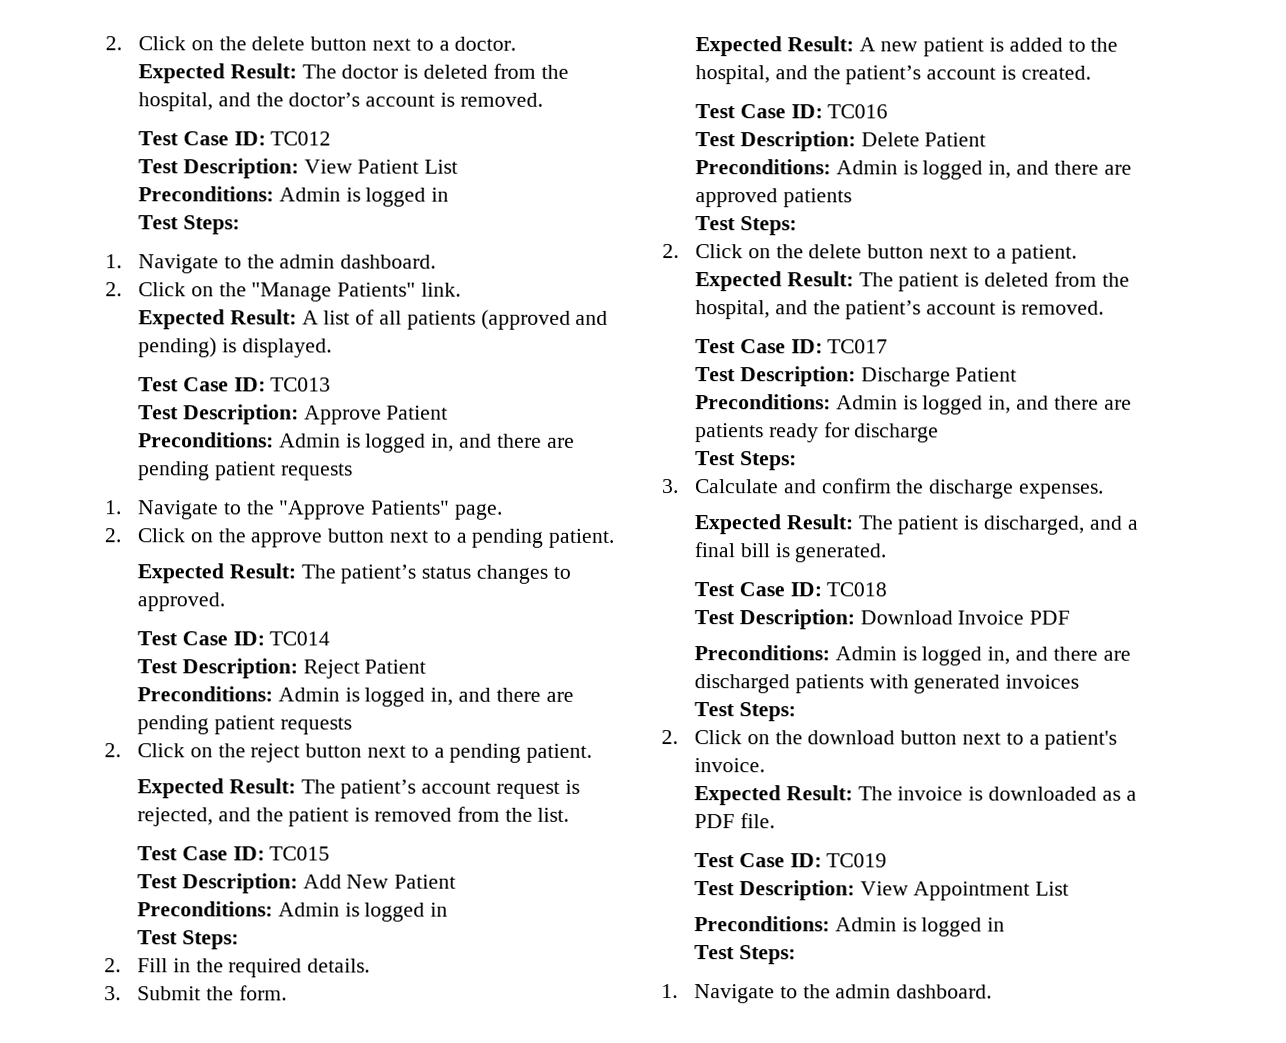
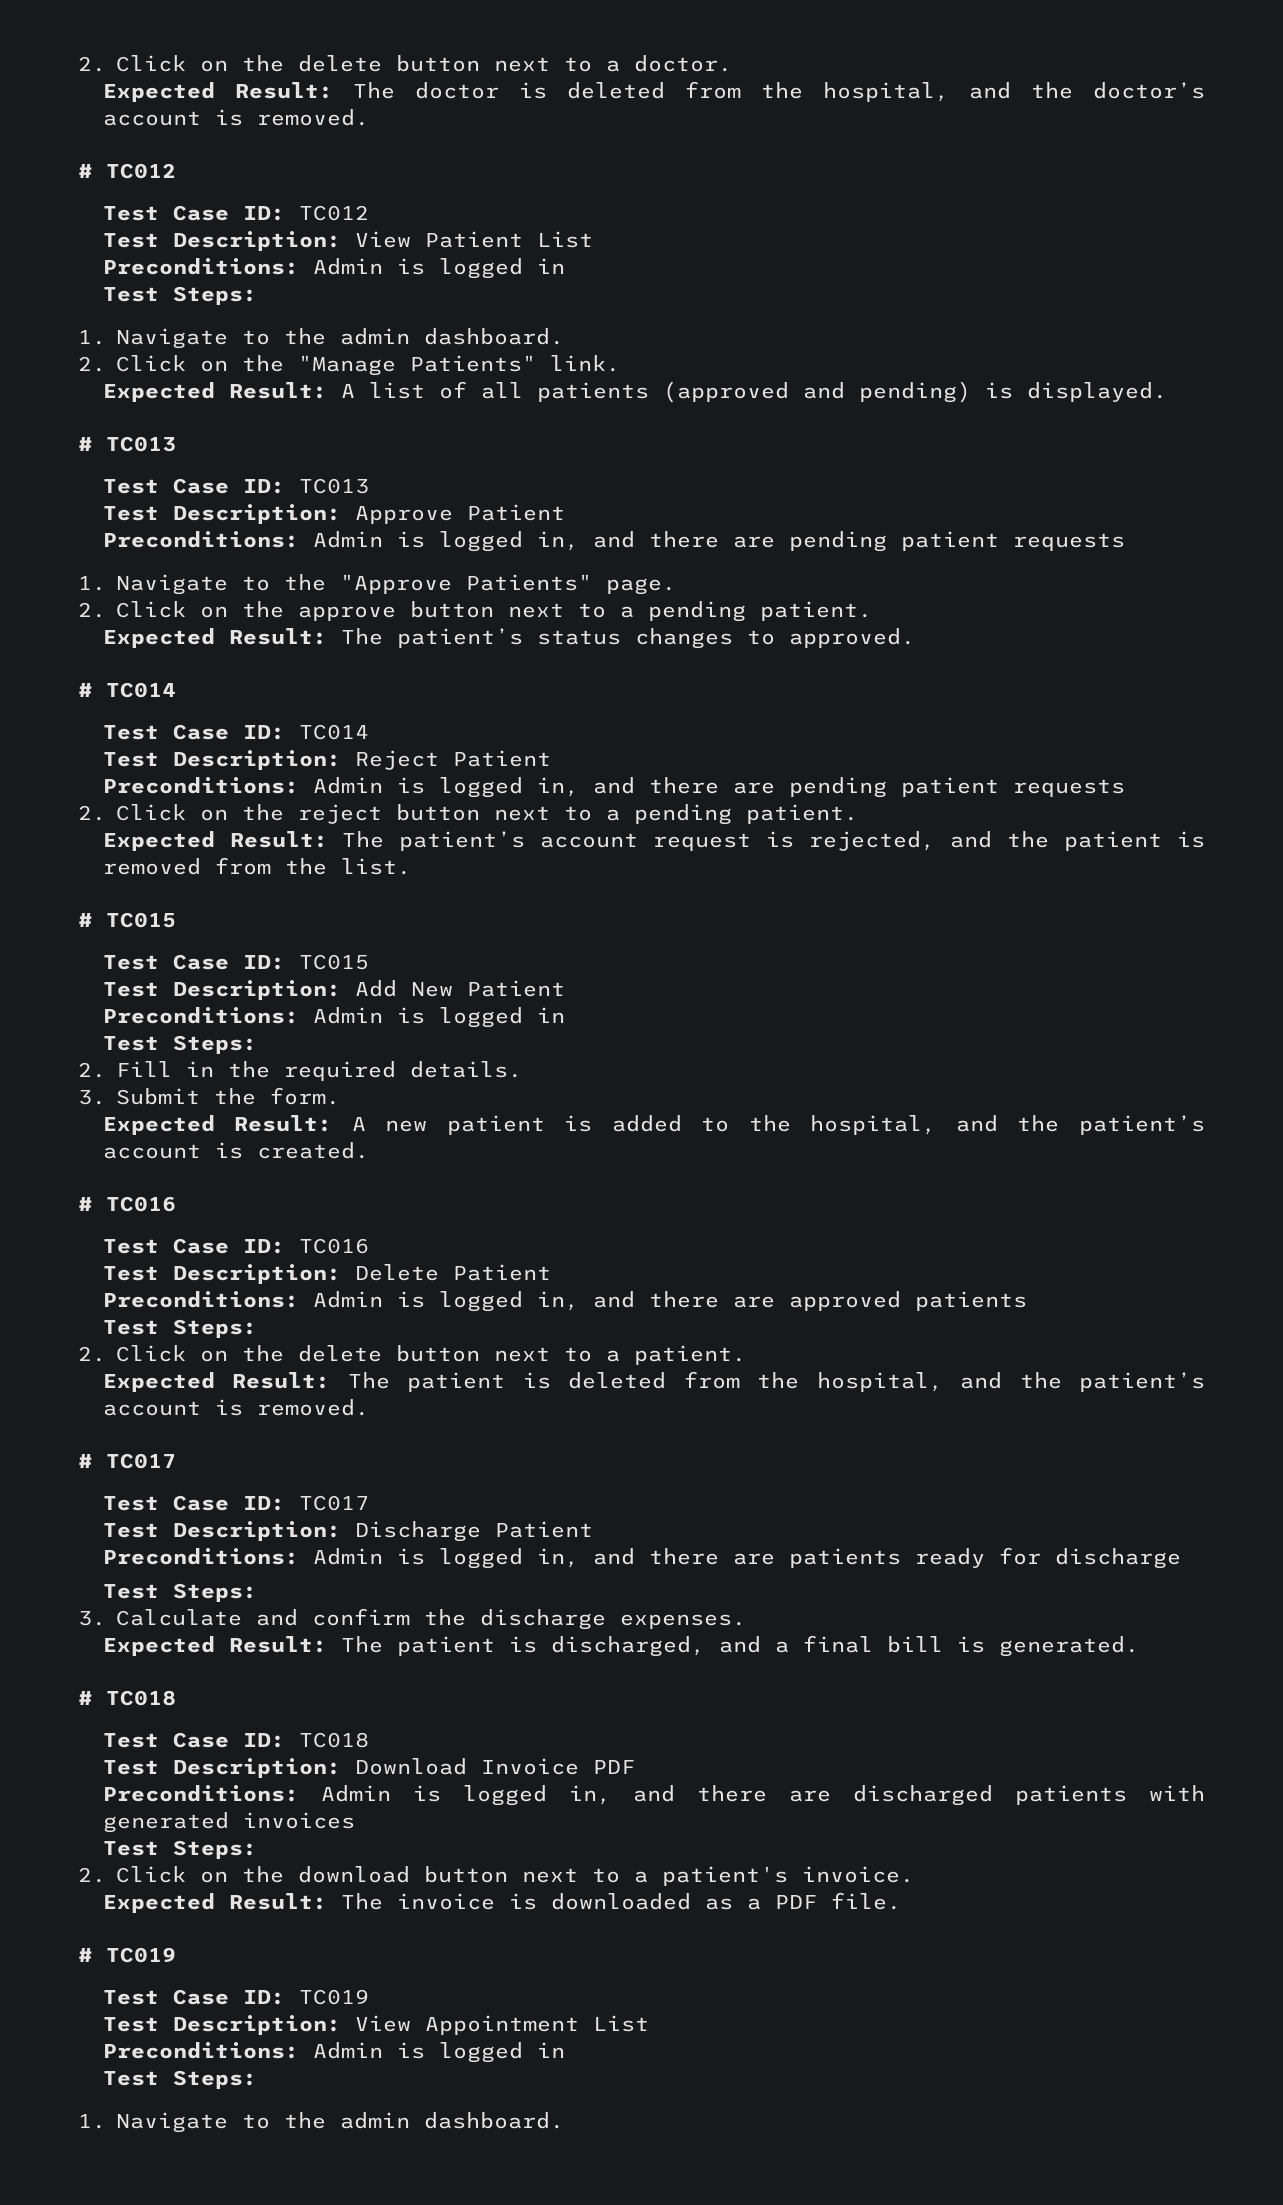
(543, 99) none -> [78,163,176,179] // # TC012
(332, 348) none -> [78,436,176,452] // # TC013
(225, 602) none -> [78,682,176,698] // # TC014
(570, 814) none -> [78,912,176,928] // # TC015
(1091, 72) none -> [78,1196,176,1212] // # TC016
(1104, 307) none -> [78,1453,176,1469] // # TC017
(887, 553) none -> [78,1690,176,1706] // # TC018
(775, 821) none -> [78,1947,176,1963] // # TC019

